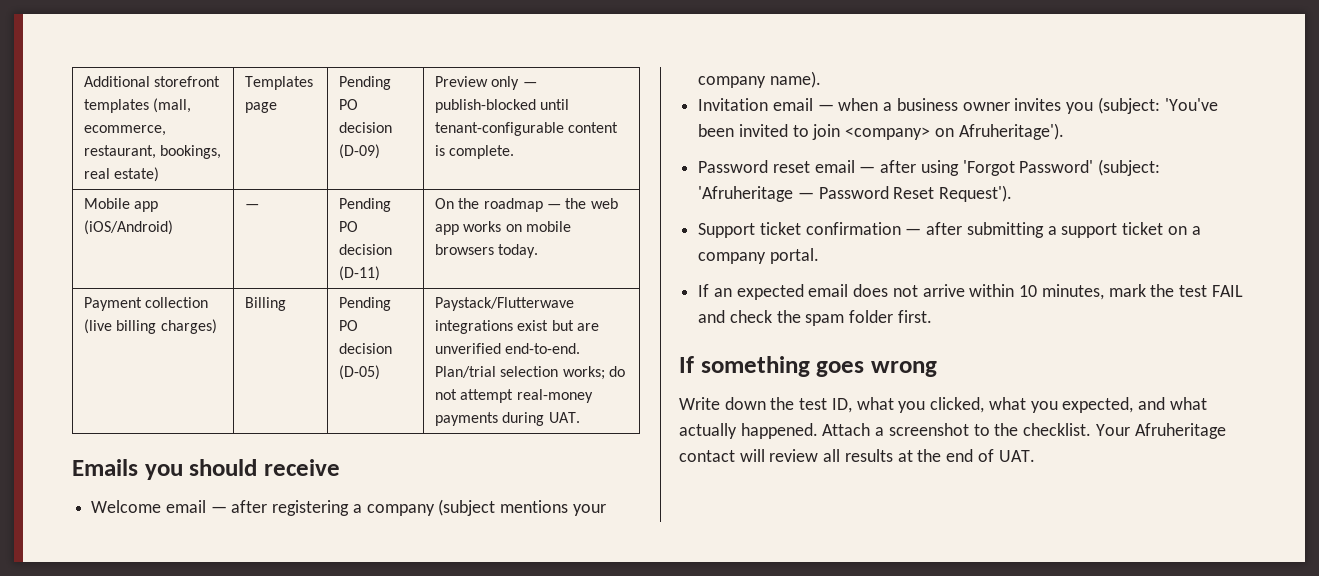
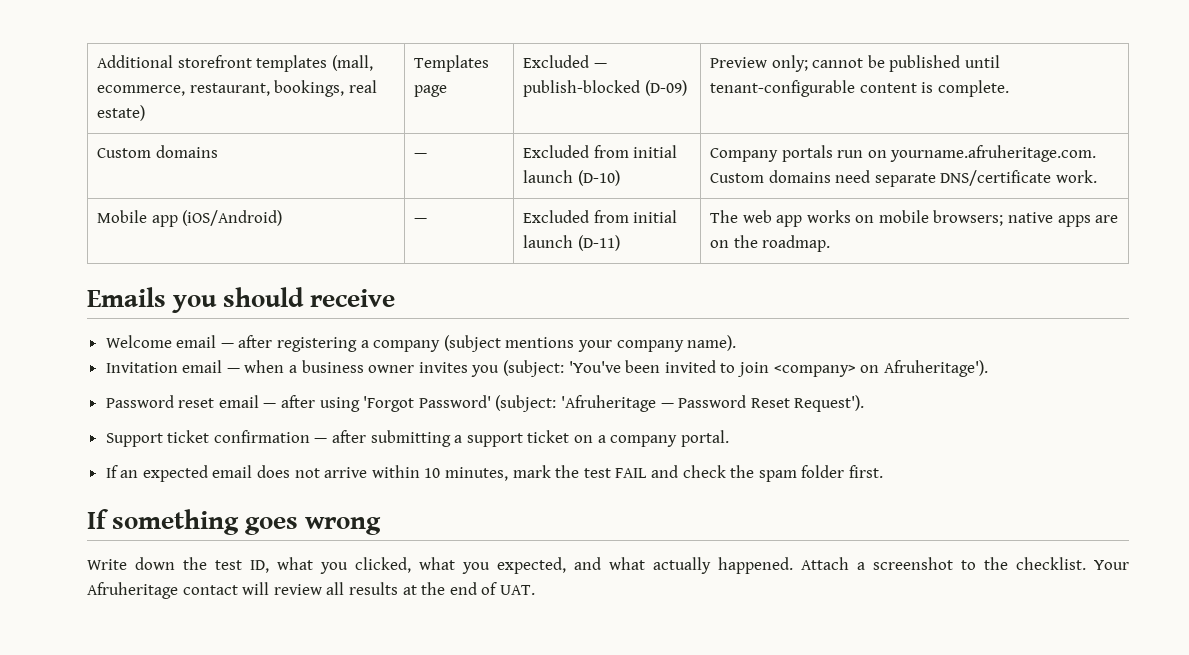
[338,76,391,90] [338,99,358,110] [338,122,392,133] Pending PO decision -> [522,55,607,68] [522,80,640,97] Excluded — publish-blocked
[491,76,537,90] [434,99,536,113] only — publish-blocked -> [771,55,961,72] only; cannot be published
[83,198,159,212] [83,220,173,235] [244,204,259,209] [338,198,391,212] [338,221,358,232] [338,244,392,255] [338,266,380,281] [434,198,587,212] Mobile app (iOS/Android) | — | Pending PO decision (D-11) | On the roadmap — the -> [96,145,218,158] [413,153,427,158] [522,145,678,158] [522,170,620,186] [709,145,1097,162] [709,170,1097,187] [96,210,283,227] [413,218,427,223] [522,210,678,223] [522,235,620,251] [709,210,738,223] Custom domains | — | Excluded from initial launch (D-10) | Company portals run on yourname.afruheritage.com. Custom domains need separate DNS/certificate work. // Mobile app (iOS/Android) | — | Excluded from initial launch (D-11) | The
[434,244,539,258] [83,297,209,311] [83,319,217,334] [244,297,286,311] [338,297,391,311] [338,320,358,331] [338,343,392,354] [338,365,380,380] [434,297,574,311] [434,320,599,334] [434,343,581,354] [434,366,625,380] [434,389,593,403] [434,412,580,426] browsers today. // Payment collection (live billing charges) | Billing | Pending PO decision (D-05) | Paystack/Flutterwave integrations exist but are unverified end-to-end. Plan/trial selection works; do not attempt real-money payments during UAT. -> [933,210,1119,227] [709,235,831,252] browsers; native apps are on the roadmap.

